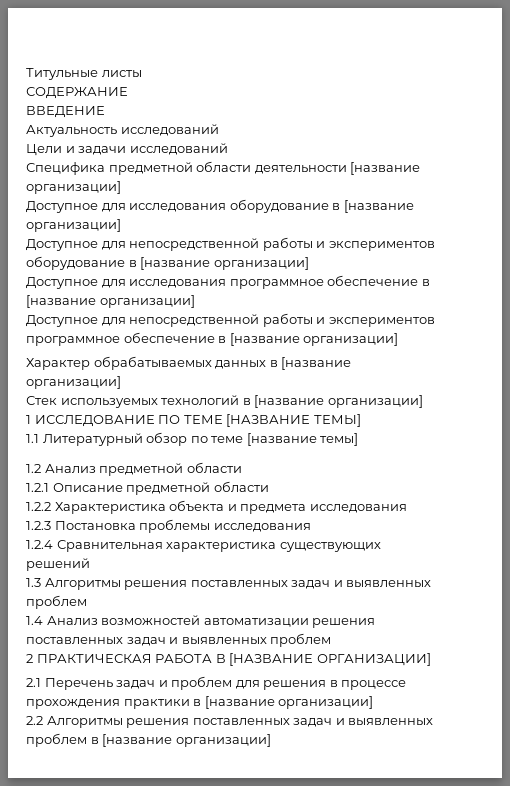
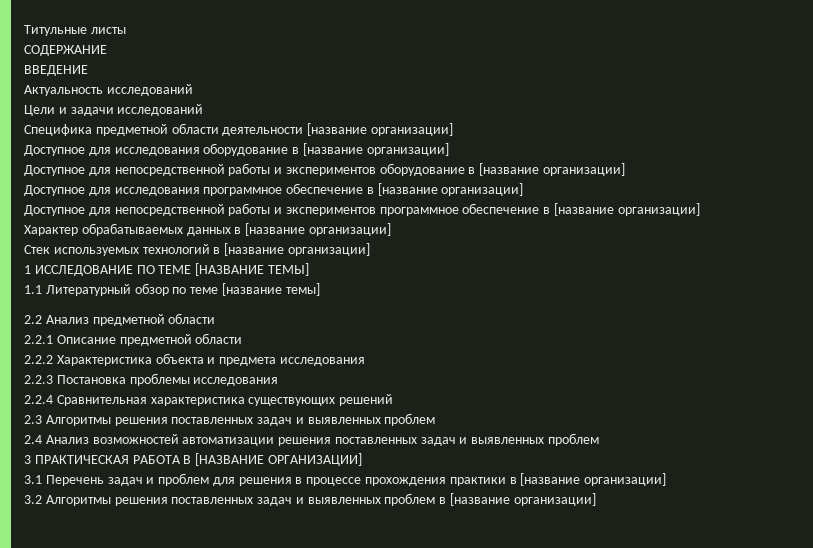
[26,464,41,473] 1.2 -> [24,315,42,324] 2.2
[26,483,49,492] 1.2.1 -> [24,335,53,344] 2.2.1
[26,502,51,511] 1.2.2 -> [24,355,53,364] 2.2.2
[26,521,51,530] 1.2.3 -> [24,375,53,384] 2.2.3
[26,540,53,549] 1.2.4 -> [24,395,53,404] 2.2.4
[26,578,41,587] 1.3 -> [24,415,42,424] 2.3
[26,616,43,625] 1.4 -> [24,435,42,444] 2.4
[26,654,33,663] 2 -> [24,455,31,464] 3
[26,678,41,687] 2.1 -> [24,475,42,484] 3.1
[26,716,43,725] 2.2 -> [24,495,42,504] 3.2

